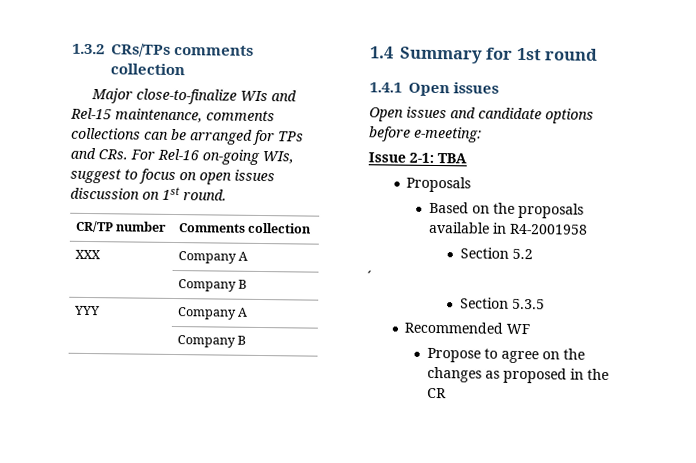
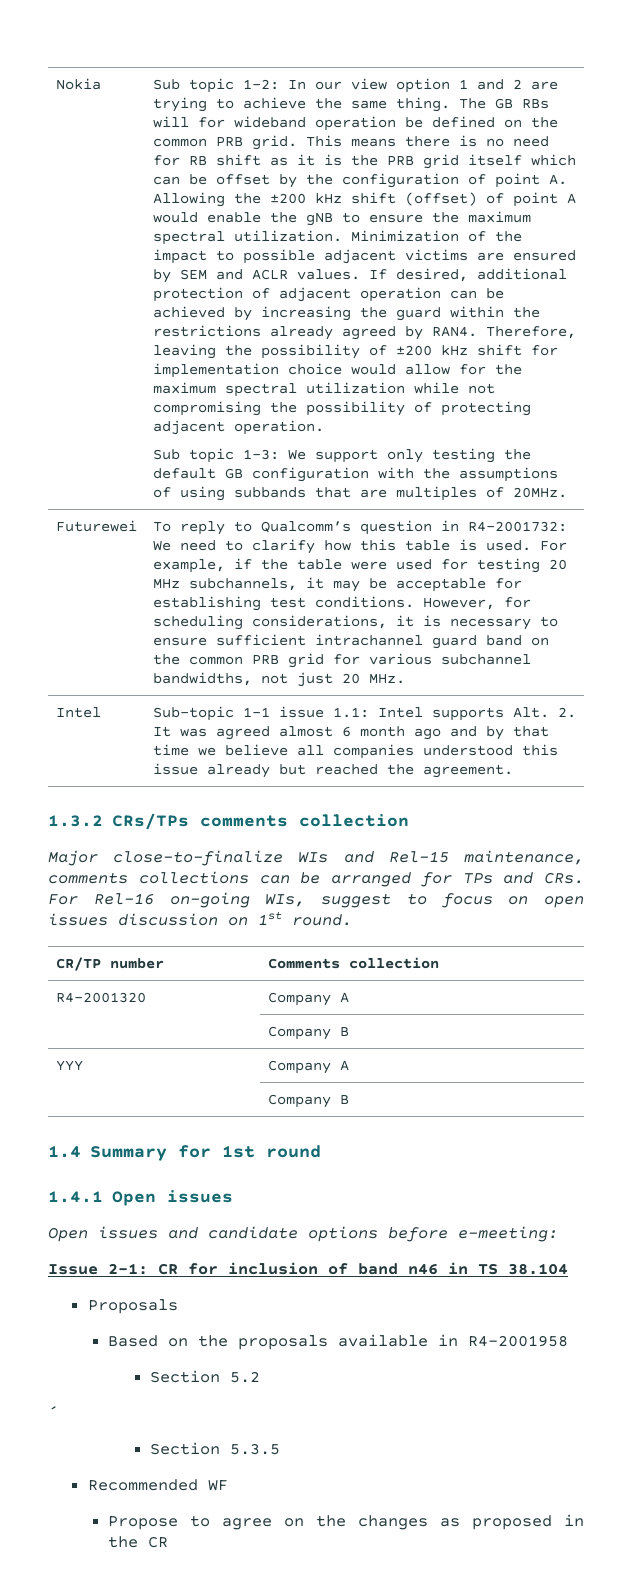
(72, 49) none -> [55,78,101,90] [152,78,558,93] [152,97,549,112] [152,116,558,131] [152,135,549,150] [152,154,576,169] [152,173,567,188] [152,192,576,207] [152,211,531,226] [152,230,522,245] [152,249,576,264] [152,268,567,283] [152,287,504,302] [152,306,540,321] [152,325,576,340] [152,344,558,359] [152,363,522,378] [152,382,495,397] [152,401,531,416] [152,420,324,435] [152,448,531,463] [152,467,558,482] [152,486,567,501] [55,520,137,532] [152,520,567,535] [152,539,567,554] [152,558,567,573] [152,577,522,592] [152,596,531,611] [152,615,558,630] [152,634,549,649] [152,653,531,668] [152,672,405,687] [55,707,101,718] [152,706,576,721] [152,726,549,740] [152,744,558,759] [152,763,513,778] Nokia | Sub topic 1-2: In our view option 1 and 2 are trying to achieve the same thing. The GB RBs will for wideband operation be defined on the common PRB grid. This means there is no need for RB shift as it is the PRB grid itself which can be offset by the configuration of point A. Allowing the ±200 kHz shift (offset) of point A would enable the gNB to ensure the maximum spectral utilization. Minimization of the impact to possible adjacent victims are ensured by SEM and ACLR values. If desired, additional protection of adjacent operation can be achieved by increasing the guard within the restrictions already agreed by RAN4. Therefore, leaving the possibility of ±200 kHz shift for implementation choice would allow for the maximum spectral utilization while not compromising the possibility of protecting adjacent operation. // Sub topic 1-3: We support only testing the default GB configuration with the assumptions of using subbands that are multiples of 20MHz. // Futurewei | To reply to Qualcomm’s question in R4-2001732: We need to clarify how this table is used. For example, if the table were used for testing 20 MHz subchannels, it may be acceptable for establishing test conditions. However, for scheduling considerations, it is necessary to ensure sufficient intrachannel guard band on the common PRB grid for various subchannel bandwidths, not just 20 MHz. // Intel | Sub-topic 1-1 issue 1.1: Intel supports Alt. 2. It was agreed almost 6 month ago and by that time we believe all companies understood this issue already but reached the agreement. //
[74,249,101,260] XXX -> [55,992,146,1003] R4-2001320
[437,153,467,164] TBA -> [158,1262,568,1275] CR for inclusion of band n46 in TS 38.104

